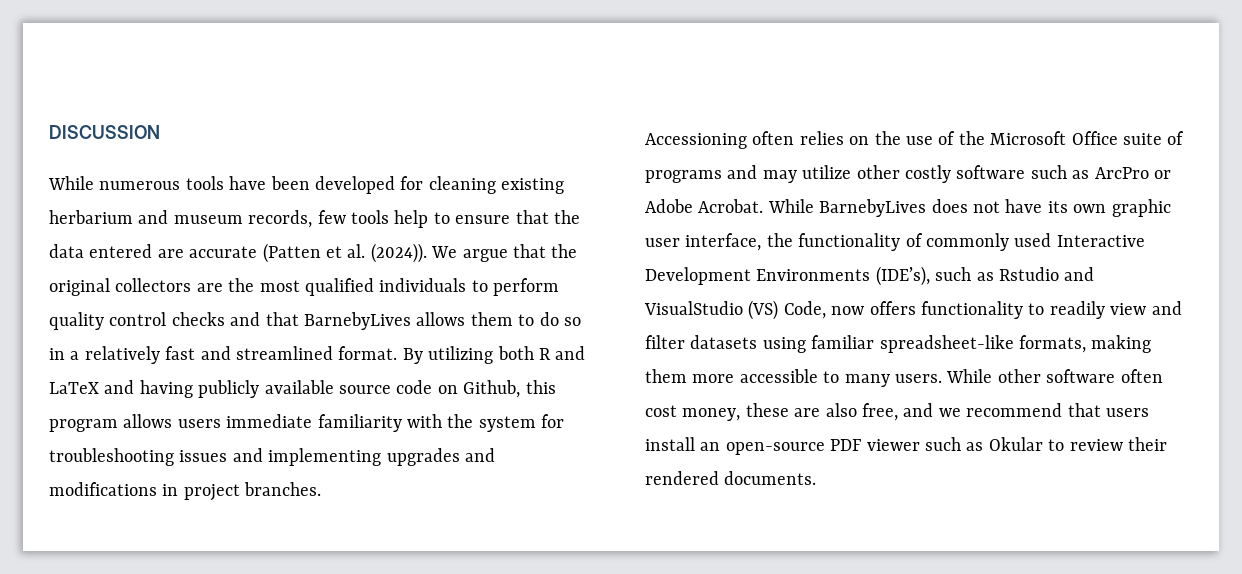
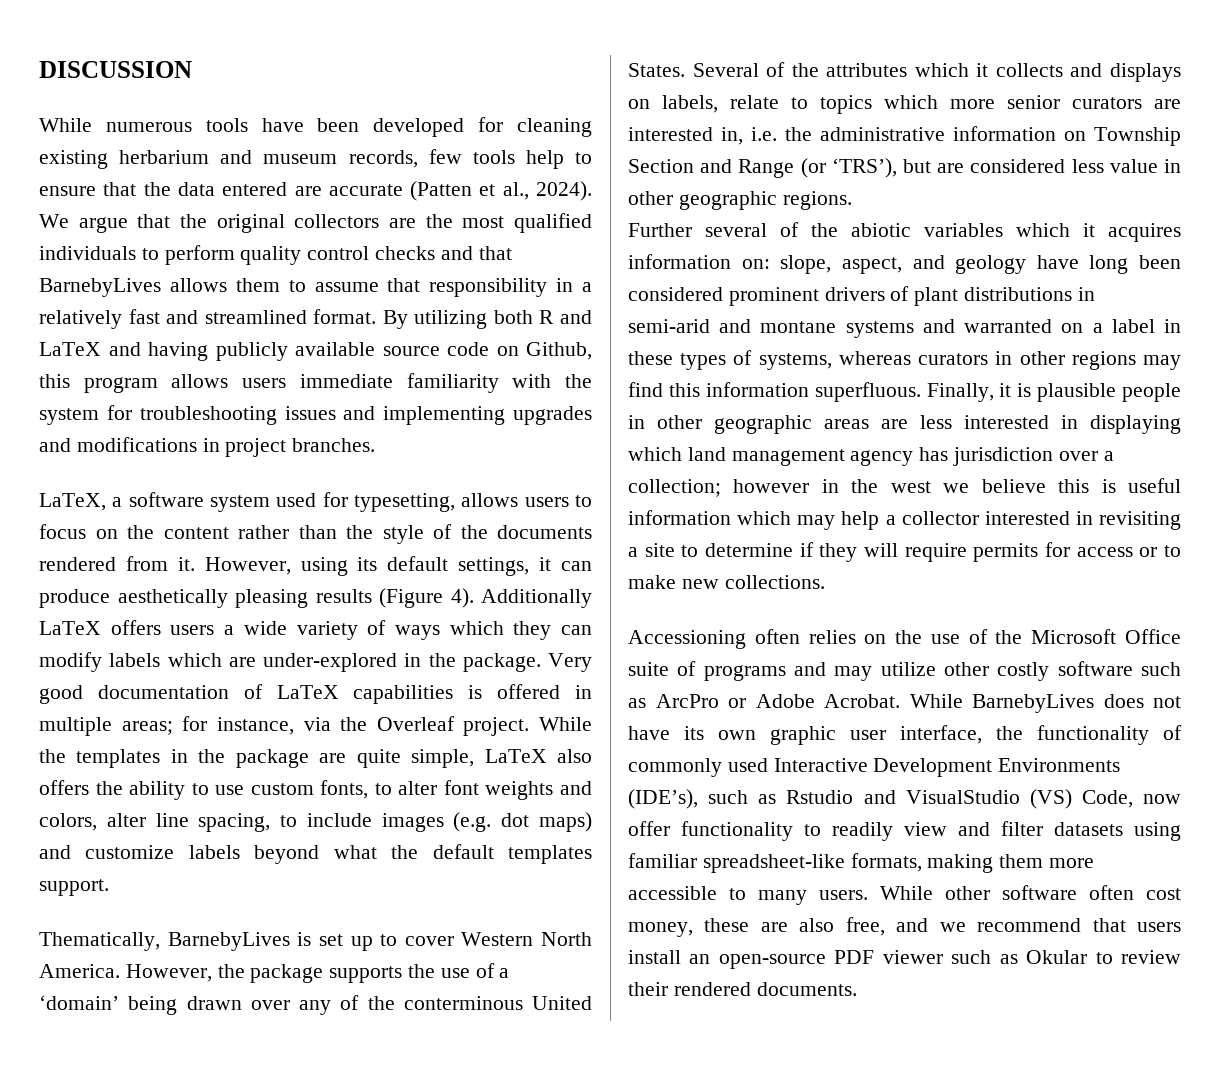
[347,243,427,263] al. (2024)). -> [502,181,592,201] al., 2024).
[539,312,581,326] do so -> [314,278,548,297] assume that responsibility
(322, 489) none -> [39,492,592,512] [39,524,592,544] [39,556,593,576] [39,588,592,608] [39,620,592,640] [39,652,592,672] [39,684,592,704] [39,716,592,736] [39,749,593,768] [39,780,592,800] [39,812,592,832] [39,844,592,864] [39,879,109,896] [39,932,592,951] [39,963,510,983] [39,995,592,1015] [628,62,1181,82] [628,95,1181,114] [628,126,1181,146] [628,158,1181,178] [628,191,852,210] [628,222,1181,242] [628,254,1181,274] [628,286,1095,306] [628,319,1181,338] [628,350,1181,370] [628,382,1181,402] [628,415,1181,434] [628,447,1114,466] [628,478,1181,497] [628,510,1181,530] [628,542,1181,562] [628,575,825,589] // LaTeX, a software system used for typesetting, allows users to focus on the content rather than the style of the documents rendered from it. However, using its default settings, it can produce aesthetically pleasing results (Figure 4). Additionally LaTeX offers users a wide variety of ways which they can modify labels which are under-explored in the package. Very good documentation of LaTeX capabilities is offered in multiple areas; for instance, via the Overleaf project. While the templates in the package are quite simple, LaTeX also offers the ability to use custom fonts, to alter font weights and colors, alter line spacing, to include images (e.g. dot maps) and customize labels beyond what the default templates support. // Thematically, BarnebyLives is set up to cover Western North America. However, the package supports the use of a ‘domain’ being drawn over any of the conterminous United States. Several of the attributes which it collects and displays on labels, relate to topics which more senior curators are interested in, i.e. the administrative information on Township Section and Range (or ‘TRS’), but are considered less value in other geographic regions. // Further several of the abiotic variables which it acquires information on: slope, aspect, and geology have long been considered prominent drivers of plant distributions in semi-arid and montane systems and warranted on a label in these types of systems, whereas curators in other regions may find this information superfluous. Finally, it is plausible people in other geographic areas are less interested in displaying which land management agency has jurisdiction over a collection; however in the west we believe this is useful information which may help a collector interested in revisiting a site to determine if they will require permits for access or to make new collections.
[869,301,916,315] offers -> [628,821,670,836] offer

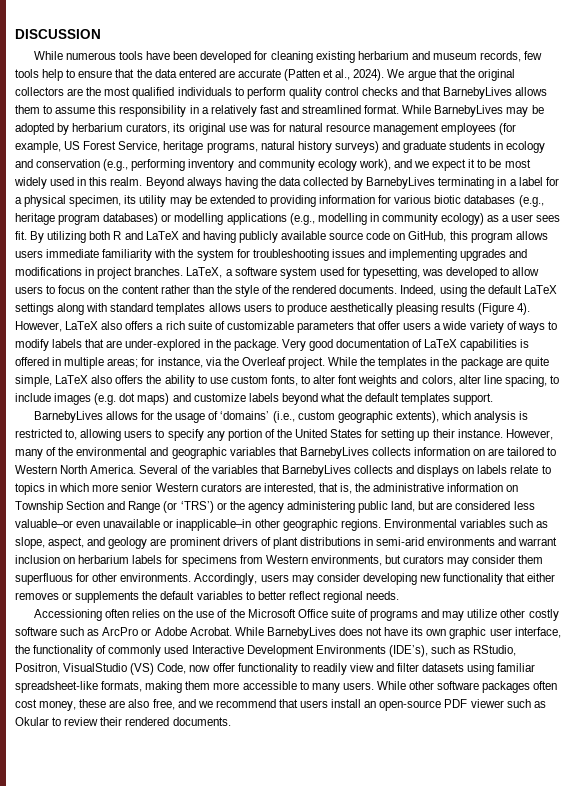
[387,278,421,292] that -> [98,105,117,114] this
(377, 316) none -> [402,105,544,117] [15,123,517,135] [15,141,546,153] [15,159,531,171] [14,177,559,189] [15,195,544,207] [15,213,561,225] [15,231,27,240] While BarnebyLives may be adopted by herbarium curators, its original use was for natural resource management employees (for example, US Forest Service, heritage programs, natural history surveys) and graduate students in ecology and conservation (e.g., performing inventory and community ecology work), and we expect it to be most widely used in this realm. Beyond always having the data collected by BarnebyLives terminating in a label for a physical specimen, its utility may be extended to providing information for various biotic databases (e.g., heritage program databases) or modelling applications (e.g., modelling in community ecology) as a user sees fit.
[526,342,592,360] Github, -> [408,231,447,242] GitHub,
(376, 445) // -> (184, 271) none
[461,493,519,507] allows -> [422,267,540,279] was developed to allow
[497,525,592,539] [39,556,593,576] documents rendered from it. However, using its default settings, it can -> [292,285,557,297] [15,303,284,315] rendered documents. Indeed, using the default LaTeX settings along with standard templates allows users to
[481,589,592,608] [39,620,161,635] Additionally LaTeX offers -> [15,321,401,333] However, LaTeX also offers a rich suite of customizable parameters that offer
[449,621,592,640] which they can -> [547,321,557,330] to
[167,653,222,667] which -> [85,339,105,348] that
[39,932,592,951] [39,963,510,983] [39,995,592,1015] [628,62,989,77] Thematically, BarnebyLives is set up to cover Western North America. However, the package supports the use of a ‘domain’ being drawn over any of the conterminous United States. Several of the attributes which it -> [33,411,529,423] [15,429,553,441] [15,447,557,459] [15,465,351,477] BarnebyLives allows for the usage of ‘domains’ (i.e., custom geographic extents), which analysis is restricted to, allowing users to specify any portion of the United States for setting up their instance. However, many of the environmental and geographic variables that BarnebyLives collects information on are tailored to Western North America. Several of the variables that BarnebyLives
[662,95,718,113] labels, -> [477,465,508,474] labels
(872, 104) none -> [48,483,58,492] in
(1060, 102) none -> [155,483,198,492] Western
[628,127,777,145] interested in, i.e. -> [263,483,353,494] interested, that is,
[831,158,1181,178] [628,191,852,210] [628,222,1181,242] [628,254,1181,274] [628,287,723,301] ‘TRS’), but are considered less value in other geographic regions. // Further several of the abiotic variables which it acquires information on: slope, aspect, and geology have long been considered -> [180,501,535,513] [15,519,549,531] [15,537,167,549] ‘TRS’) or the agency administering public land, but are considered less valuable–or even unavailable or inapplicable–in other geographic regions. Environmental variables such as slope, aspect, and geology are
[719,319,1181,338] [628,350,1181,370] [628,382,1181,402] [628,415,1181,434] [628,447,1114,466] [628,478,1181,497] [628,510,1181,530] [628,542,1181,562] [628,575,825,589] and montane systems and warranted on a label in these types of systems, whereas curators in other regions may find this information superfluous. Finally, it is plausible people in other geographic areas are less interested in displaying which land management agency has jurisdiction over a collection; however in the west we believe this is useful information which may help a collector interested in revisiting a site to determine if they will require permits for access or to make new collections. -> [427,537,558,546] [15,555,544,567] [15,573,556,585] [15,591,400,603] environments and warrant inclusion on herbarium labels for specimens from Western environments, but curators may consider them superfluous for other environments. Accordingly, users may consider developing new functionality that either removes or supplements the default variables to better reflect regional needs.
[786,790,896,804] Rstudio and -> [473,645,517,656] [15,663,60,674] RStudio, Positron,
(1077, 892) none -> [482,681,531,693] packages

